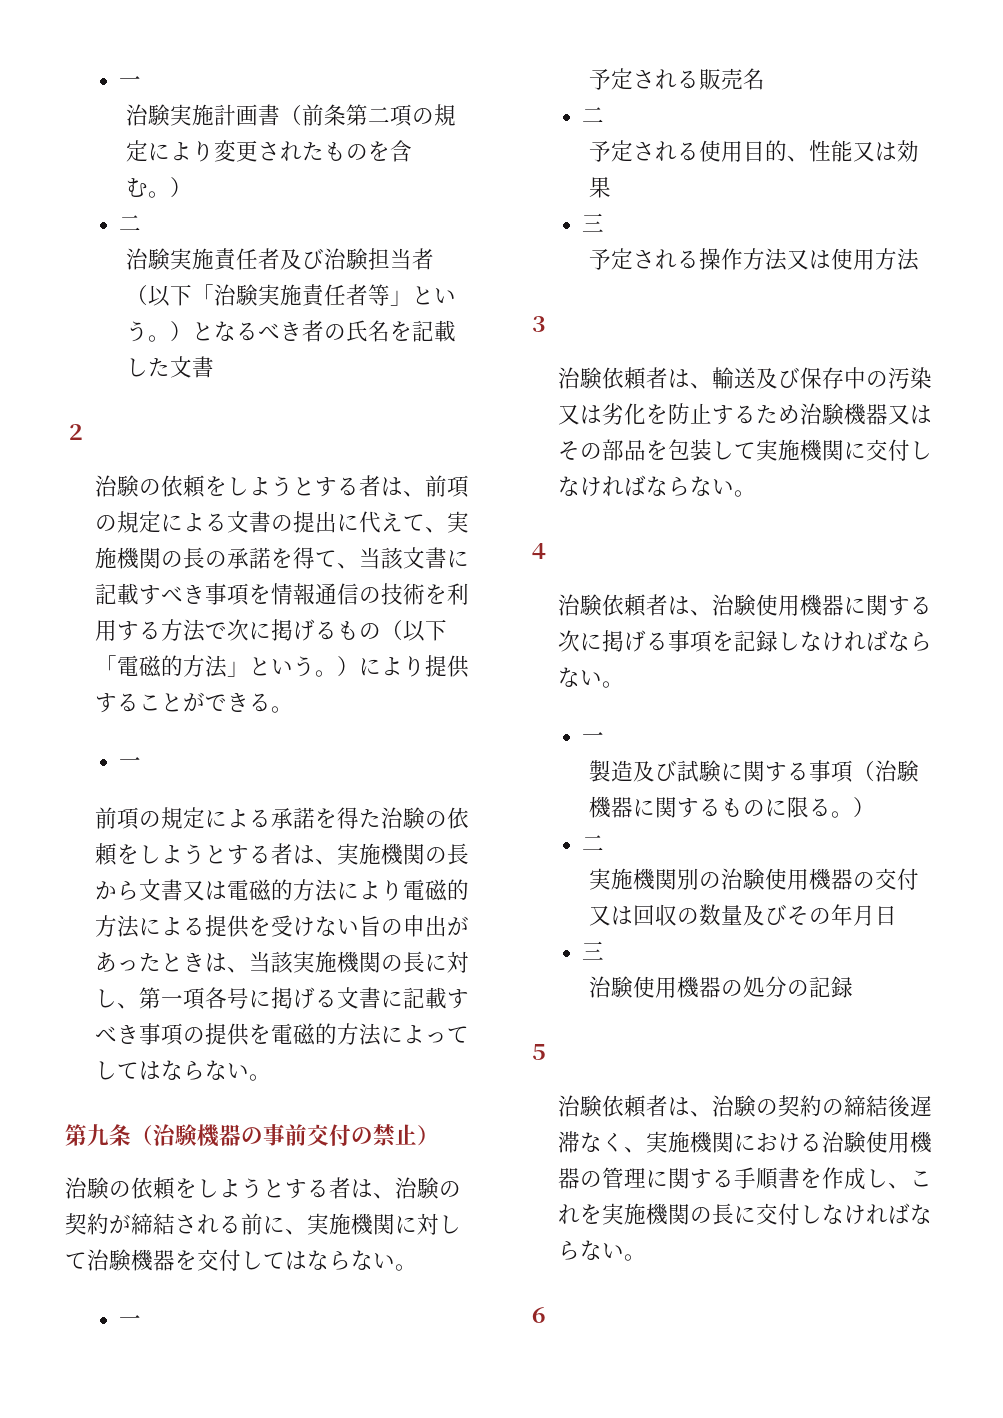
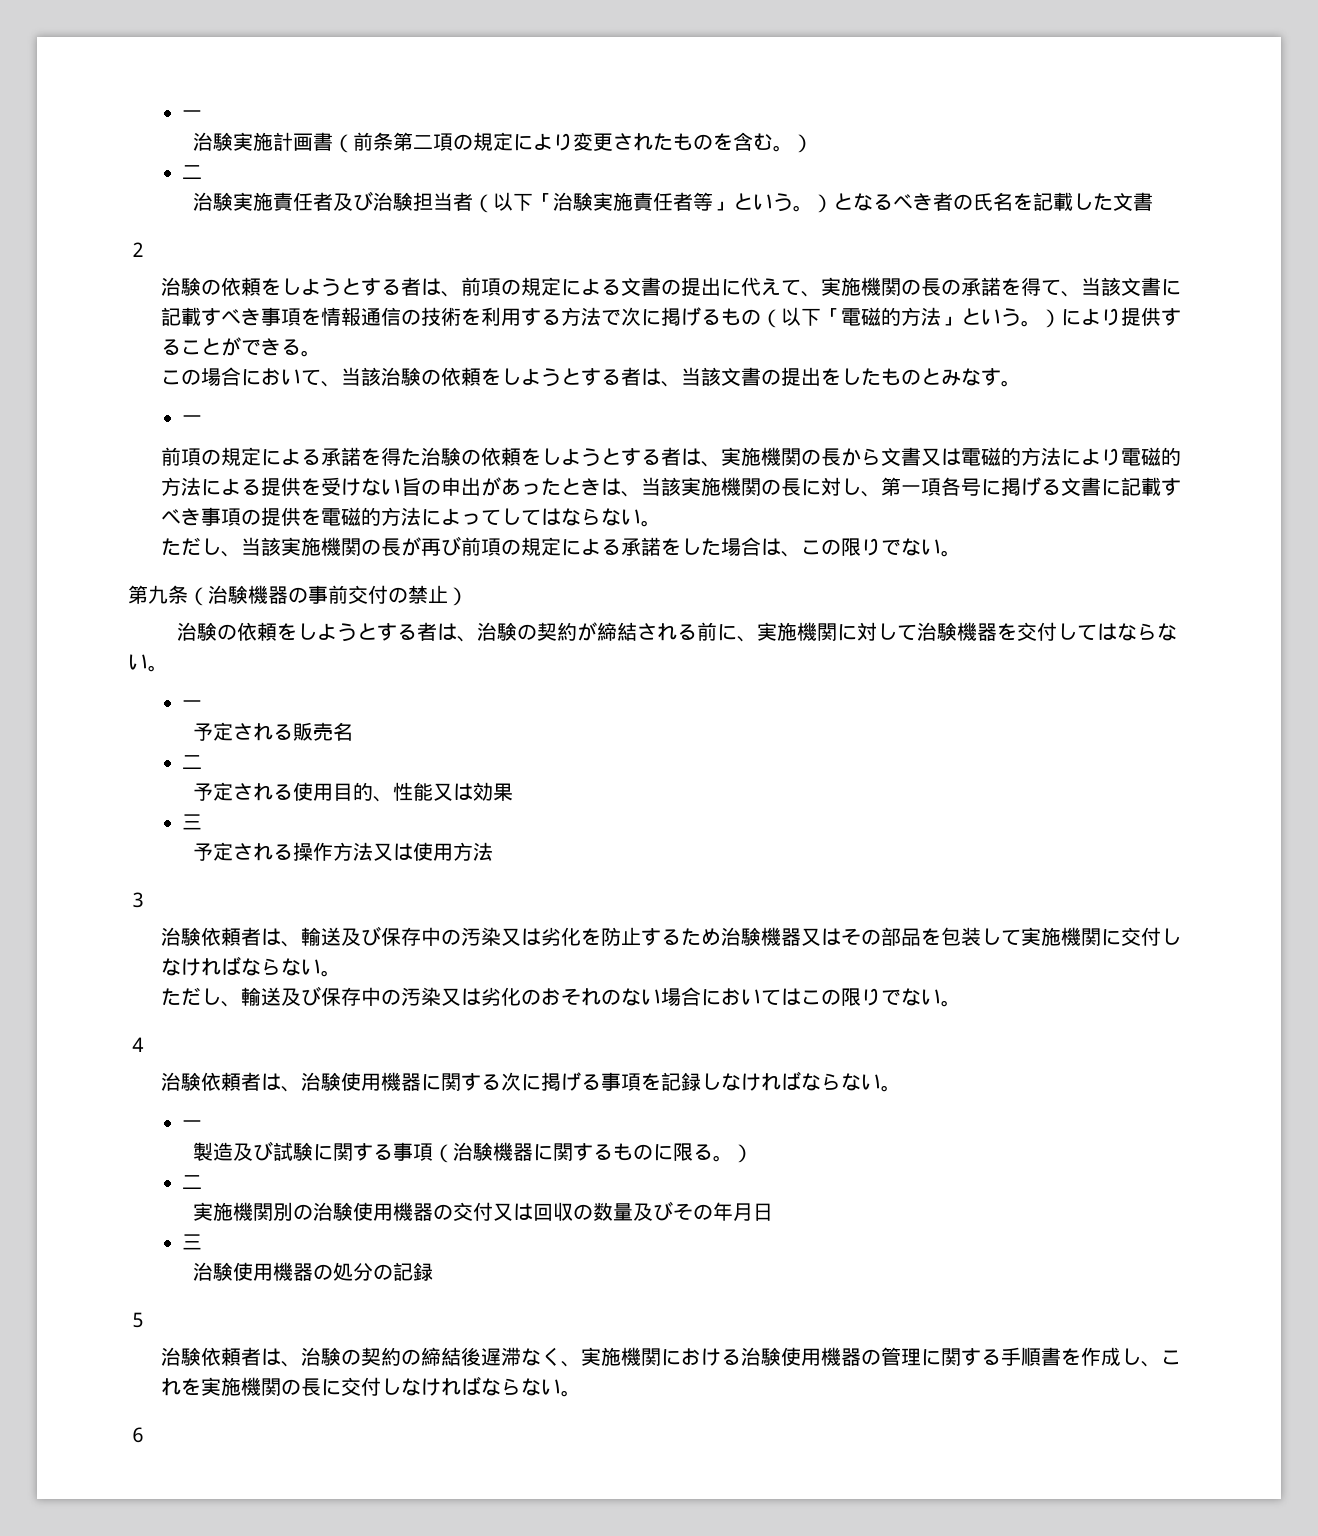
(294, 709) none -> [160,367,1021,387] // この場合において、当該治験の依頼をしようとする者は、当該文書の提出をしたものとみなす。
(272, 1077) none -> [160,536,961,557] // ただし、当該実施機関の長が再び前項の規定による承諾をした場合は、この限りでない。
(757, 493) none -> [160,986,961,1007] // ただし、輸送及び保存中の汚染又は劣化のおそれのない場合においてはこの限りでない。

